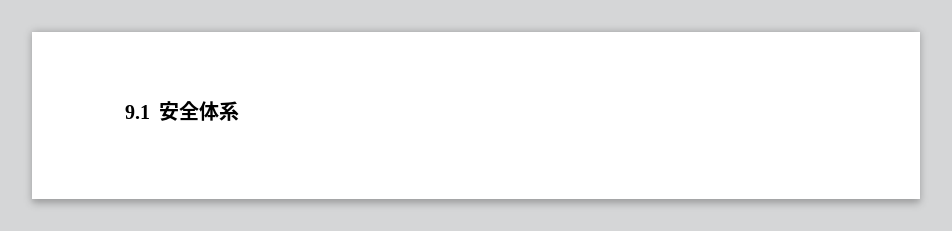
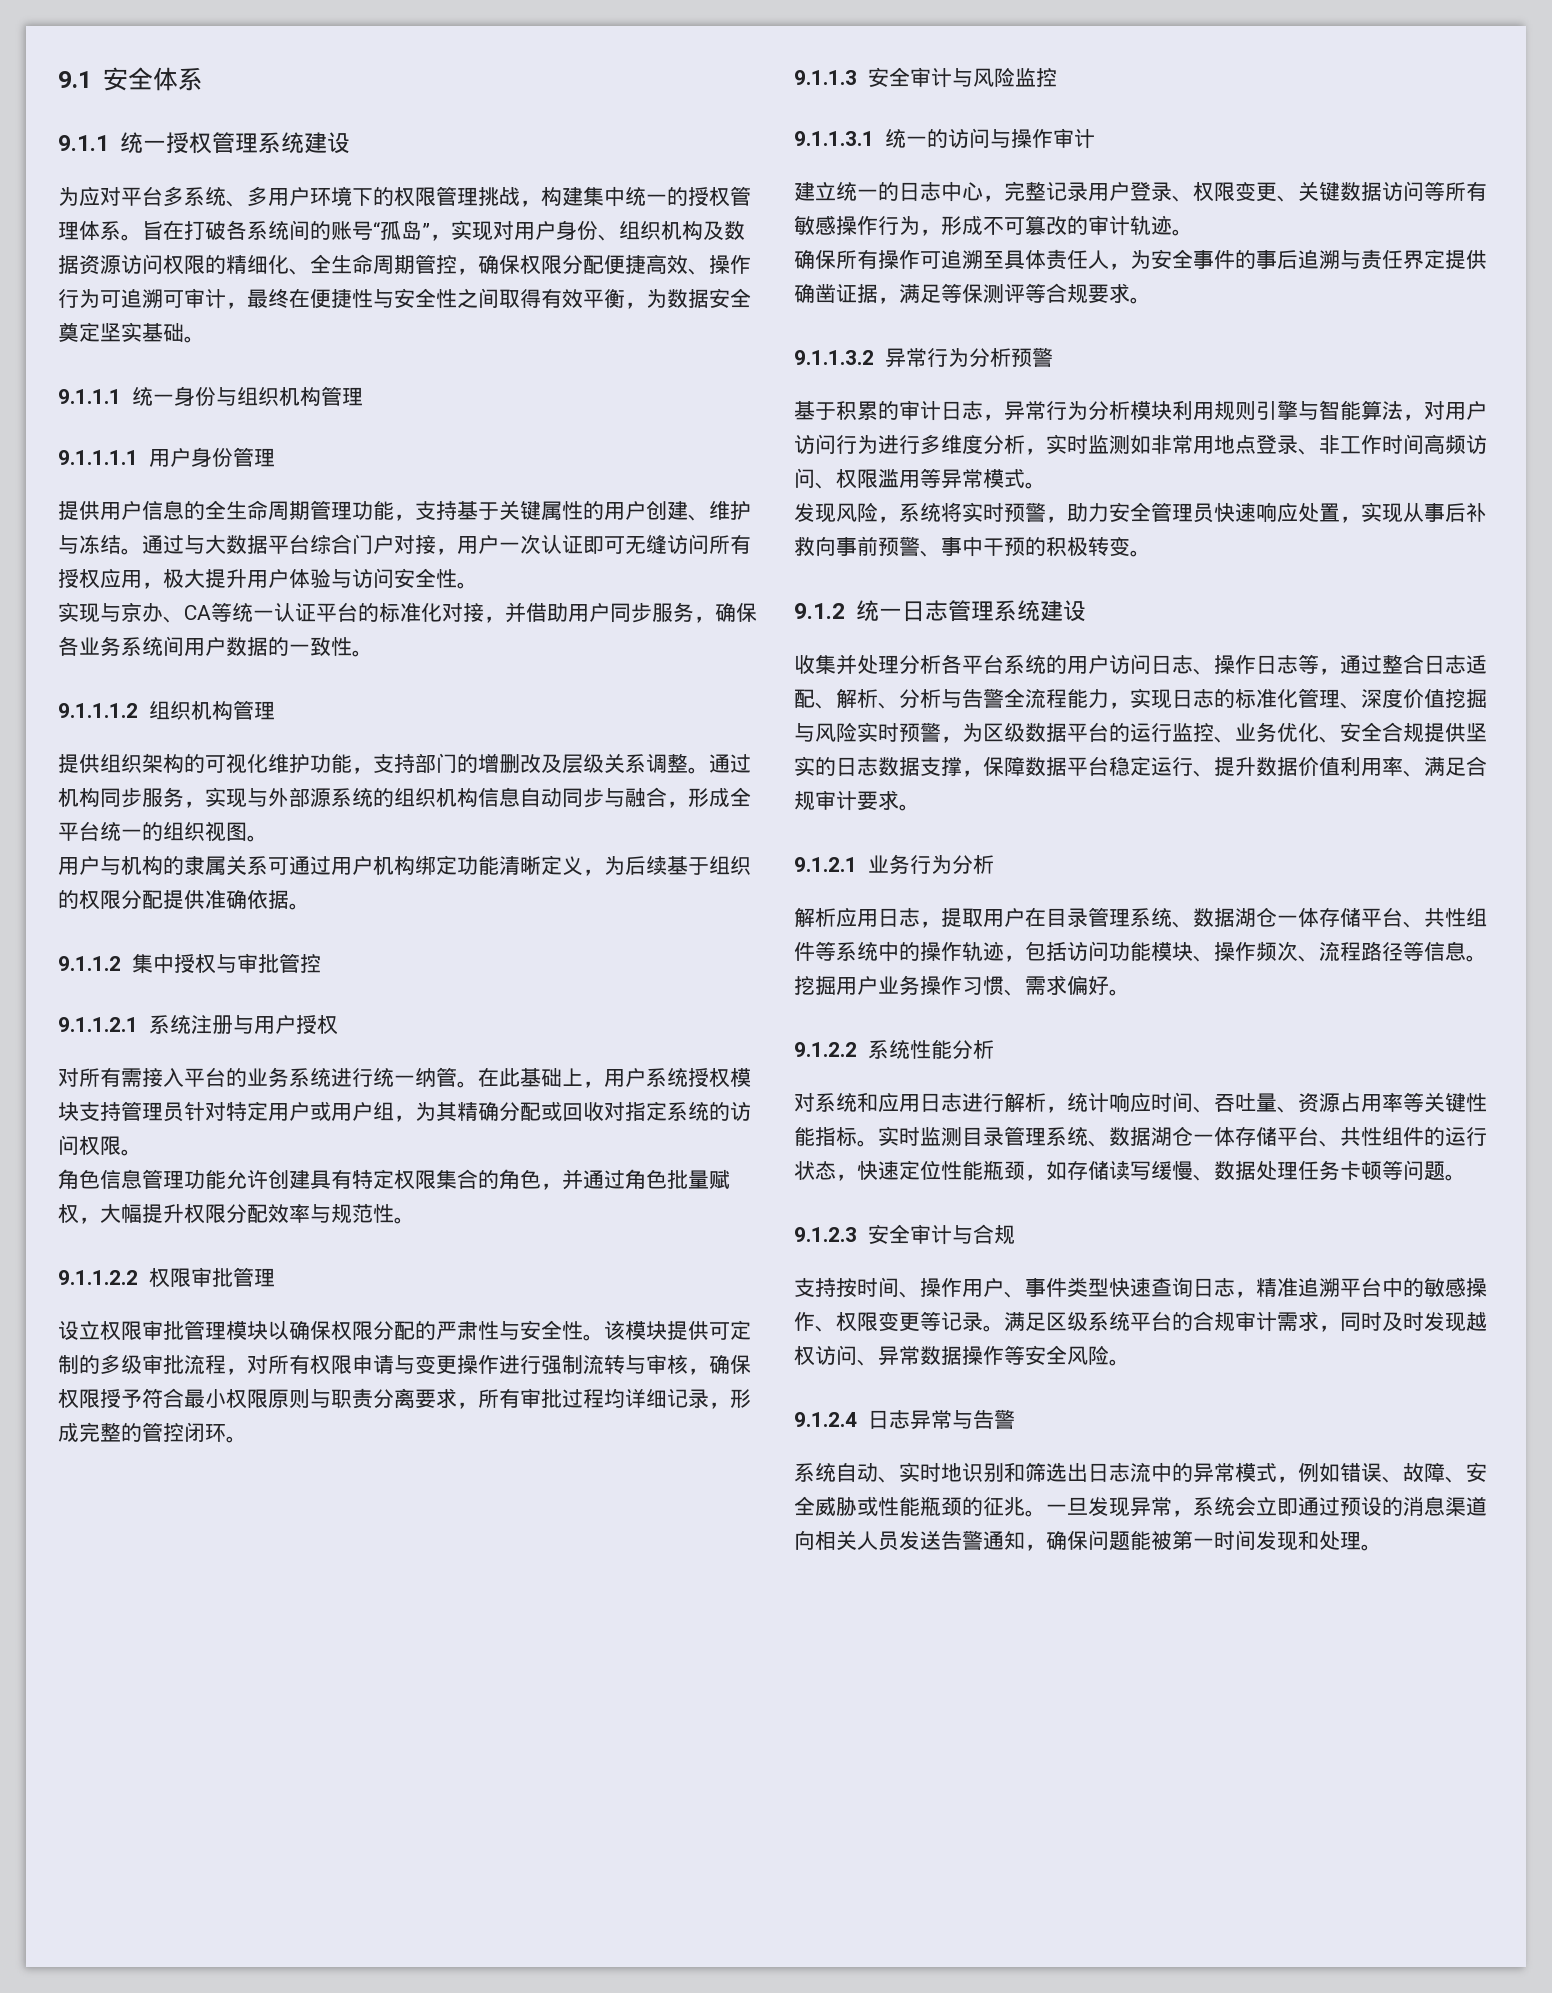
(239, 111) none -> [58,132,350,154] [58,186,751,207] [58,220,745,241] [58,254,751,275] [58,288,751,309] [58,322,205,343] [58,386,363,406] [58,447,275,467] [58,500,751,521] [58,534,751,555] [58,568,478,589] [58,602,757,623] [58,636,373,657] [58,700,275,720] [58,753,751,774] [58,787,751,808] [58,821,268,842] [58,855,751,876] [58,889,310,910] [58,953,321,974] [58,1015,338,1035] [58,1067,751,1088] [58,1101,751,1122] [58,1135,142,1156] [58,1169,730,1190] [58,1203,415,1224] [58,1267,275,1288] [58,1320,751,1341] [58,1354,751,1375] [58,1388,751,1409] [58,1422,247,1443] [794,67,1057,88] [794,128,1095,149] [794,181,1487,202] [794,215,1193,236] [794,249,1487,270] [794,283,1151,304] [794,347,1053,368] [794,400,1487,421] [794,434,1487,455] [794,468,1046,489] [794,502,1487,523] [794,536,1151,557] [794,600,1086,622] [794,654,1487,675] [794,688,1487,709] [794,722,1487,743] [794,756,1487,777] [794,790,920,811] [794,854,994,874] [794,907,1487,928] [794,941,1487,962] [794,975,1130,996] [794,1039,994,1059] [794,1092,1487,1113] [794,1126,1487,1147] [794,1160,1466,1181] [794,1224,1015,1245] [794,1277,1487,1298] [794,1311,1487,1332] [794,1345,1130,1366] [794,1409,1015,1430] [794,1462,1487,1483] [794,1496,1487,1517] [794,1530,1382,1551] // 9.1.1统一授权管理系统建设 // 为应对平台多系统、多用户环境下的权限管理挑战，构建集中统一的授权管理体系。旨在打破各系统间的账号“孤岛”，实现对用户身份、组织机构及数据资源访问权限的精细化、全生命周期管控，确保权限分配便捷高效、操作行为可追溯可审计，最终在便捷性与安全性之间取得有效平衡，为数据安全奠定坚实基础。 // 9.1.1.1统一身份与组织机构管理 // 9.1.1.1.1用户身份管理 // 提供用户信息的全生命周期管理功能，支持基于关键属性的用户创建、维护与冻结。通过与大数据平台综合门户对接，用户一次认证即可无缝访问所有授权应用，极大提升用户体验与访问安全性。 // 实现与京办、CA等统一认证平台的标准化对接，并借助用户同步服务，确保各业务系统间用户数据的一致性。 // 9.1.1.1.2组织机构管理 // 提供组织架构的可视化维护功能，支持部门的增删改及层级关系调整。通过机构同步服务，实现与外部源系统的组织机构信息自动同步与融合，形成全平台统一的组织视图。 // 用户与机构的隶属关系可通过用户机构绑定功能清晰定义，为后续基于组织的权限分配提供准确依据。 // 9.1.1.2集中授权与审批管控 // 9.1.1.2.1系统注册与用户授权 // 对所有需接入平台的业务系统进行统一纳管。在此基础上，用户系统授权模块支持管理员针对特定用户或用户组，为其精确分配或回收对指定系统的访问权限。 // 角色信息管理功能允许创建具有特定权限集合的角色，并通过角色批量赋权，大幅提升权限分配效率与规范性。 // 9.1.1.2.2权限审批管理 // 设立权限审批管理模块以确保权限分配的严肃性与安全性。该模块提供可定制的多级审批流程，对所有权限申请与变更操作进行强制流转与审核，确保权限授予符合最小权限原则与职责分离要求，所有审批过程均详细记录，形成完整的管控闭环。 // 9.1.1.3安全审计与风险监控 // 9.1.1.3.1统一的访问与操作审计 // 建立统一的日志中心，完整记录用户登录、权限变更、关键数据访问等所有敏感操作行为，形成不可篡改的审计轨迹。 // 确保所有操作可追溯至具体责任人，为安全事件的事后追溯与责任界定提供确凿证据，满足等保测评等合规要求。 // 9.1.1.3.2异常行为分析预警 // 基于积累的审计日志，异常行为分析模块利用规则引擎与智能算法，对用户访问行为进行多维度分析，实时监测如非常用地点登录、非工作时间高频访问、权限滥用等异常模式。 // 发现风险，系统将实时预警，助力安全管理员快速响应处置，实现从事后补救向事前预警、事中干预的积极转变。 // 9.1.2统一日志管理系统建设 // 收集并处理分析各平台系统的用户访问日志、操作日志等，通过整合日志适配、解析、分析与告警全流程能力，实现日志的标准化管理、深度价值挖掘与风险实时预警，为区级数据平台的运行监控、业务优化、安全合规提供坚实的日志数据支撑，保障数据平台稳定运行、提升数据价值利用率、满足合规审计要求。 // 9.1.2.1业务行为分析 // 解析应用日志，提取用户在目录管理系统、数据湖仓一体存储平台、共性组件等系统中的操作轨迹，包括访问功能模块、操作频次、流程路径等信息。挖掘用户业务操作习惯、需求偏好。 // 9.1.2.2系统性能分析 // 对系统和应用日志进行解析，统计响应时间、吞吐量、资源占用率等关键性能指标。实时监测目录管理系统、数据湖仓一体存储平台、共性组件的运行状态，快速定位性能瓶颈，如存储读写缓慢、数据处理任务卡顿等问题。 // 9.1.2.3安全审计与合规 // 支持按时间、操作用户、事件类型快速查询日志，精准追溯平台中的敏感操作、权限变更等记录。满足区级系统平台的合规审计需求，同时及时发现越权访问、异常数据操作等安全风险。 // 9.1.2.4日志异常与告警 // 系统自动、实时地识别和筛选出日志流中的异常模式，例如错误、故障、安全威胁或性能瓶颈的征兆。一旦发现异常，系统会立即通过预设的消息渠道向相关人员发送告警通知，确保问题能被第一时间发现和处理。

